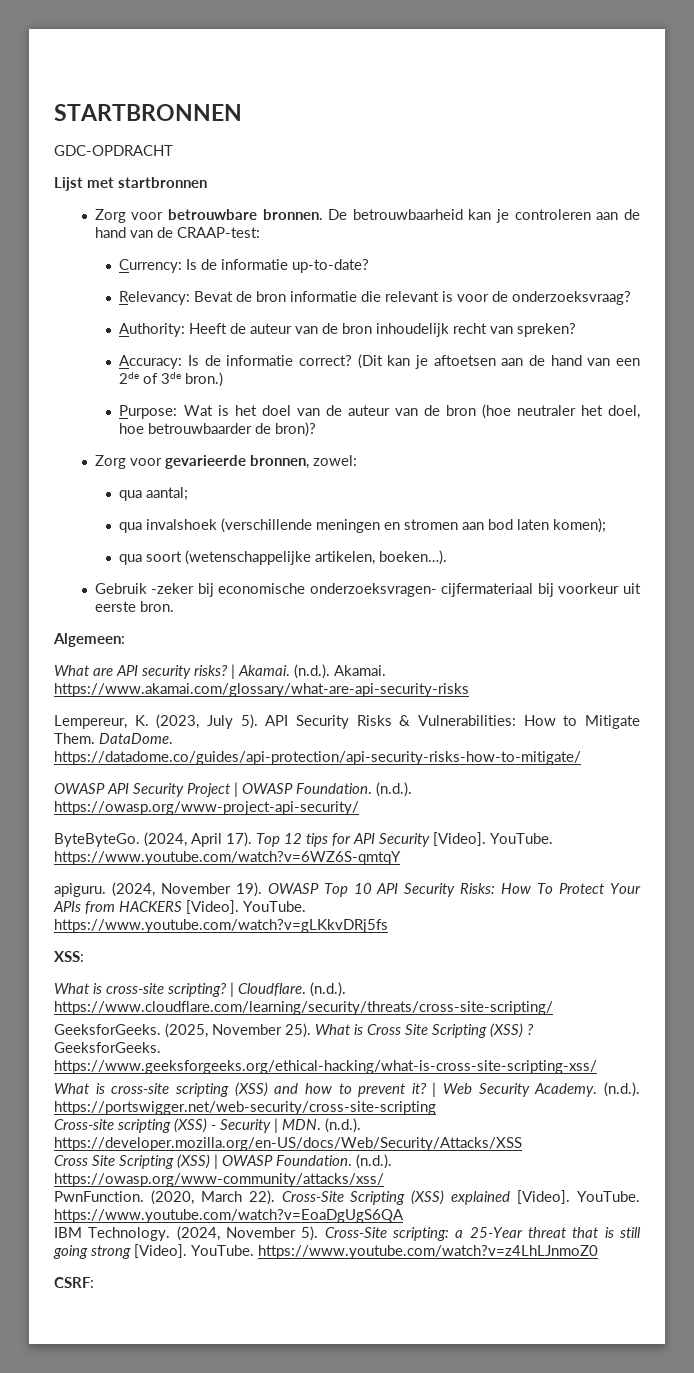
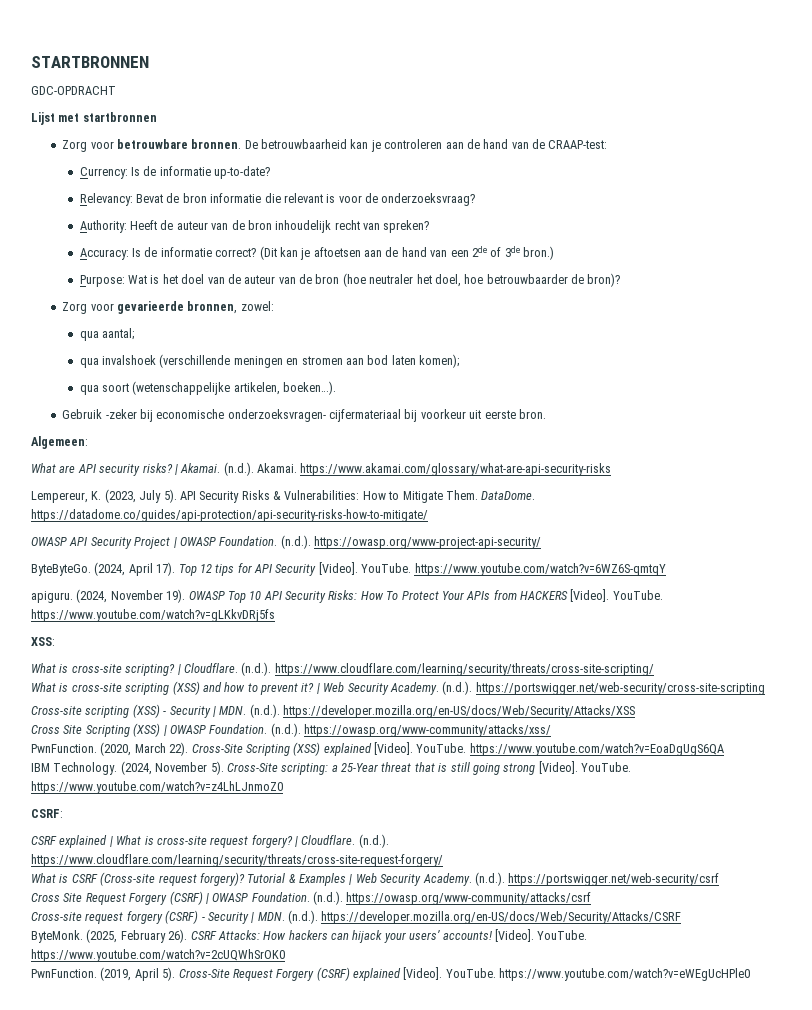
[54,1023,534,1038] [54,1042,161,1053] [54,1060,597,1074] // GeeksforGeeks. (2025, November 25). What is Cross Site Scripting (XSS) ? GeeksforGeeks. https://www.geeksforgeeks.org/ethical-hacking/what-is-cross-site-scripting-xss/ -> (654, 669) none
(94, 1282) none -> [31,834,389,848] [31,854,443,867] [31,872,720,886] [31,891,592,905] [31,910,682,924] [31,929,588,943] [31,949,285,962] [31,967,751,981] // CSRF explained | What is cross-site request forgery? | Cloudflare. (n.d.). https://www.cloudflare.com/learning/security/threats/cross-site-request-forgery/ // What is CSRF (Cross-site request forgery)? Tutorial & Examples | Web Security Academy. (n.d.). https://portswigger.net/web-security/csrf // Cross Site Request Forgery (CSRF) | OWASP Foundation. (n.d.). https://owasp.org/www-community/attacks/csrf // Cross-site request forgery (CSRF) - Security | MDN. (n.d.). https://developer.mozilla.org/en-US/docs/Web/Security/Attacks/CSRF // ByteMonk. (2025, February 26). CSRF Attacks: How hackers can hijack your users’ accounts! [Video]. YouTube. https://www.youtube.com/watch?v=2cUQWhSrOK0 // PwnFunction. (2019, April 5). Cross-Site Request Forgery (CSRF) explained [Video]. YouTube. https://www.youtube.com/watch?v=eWEgUcHPle0

